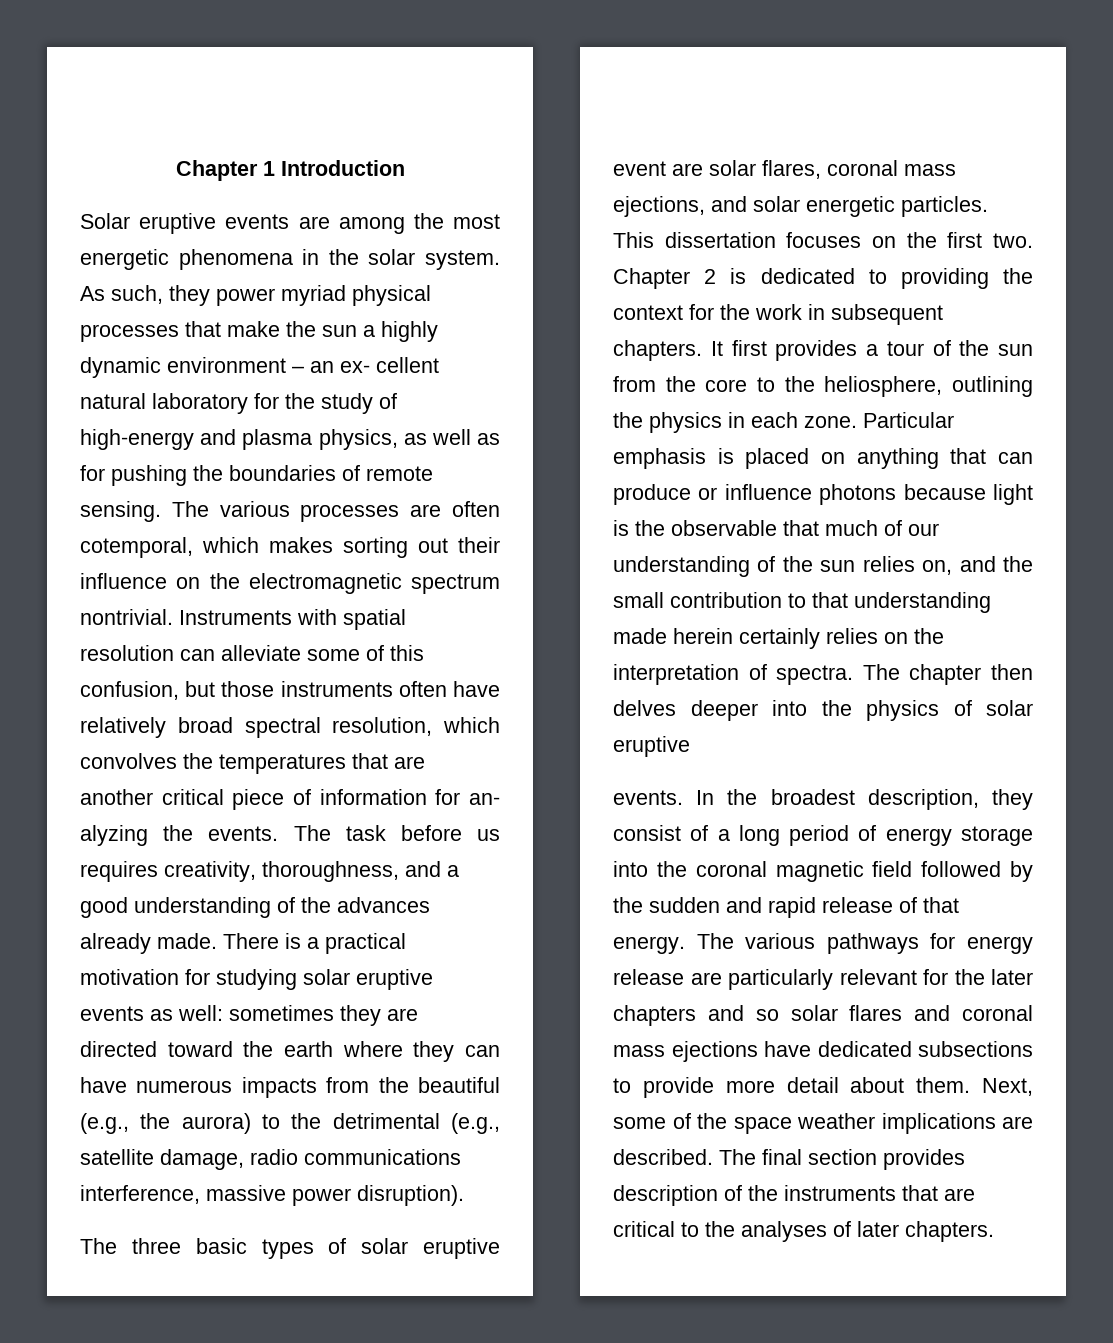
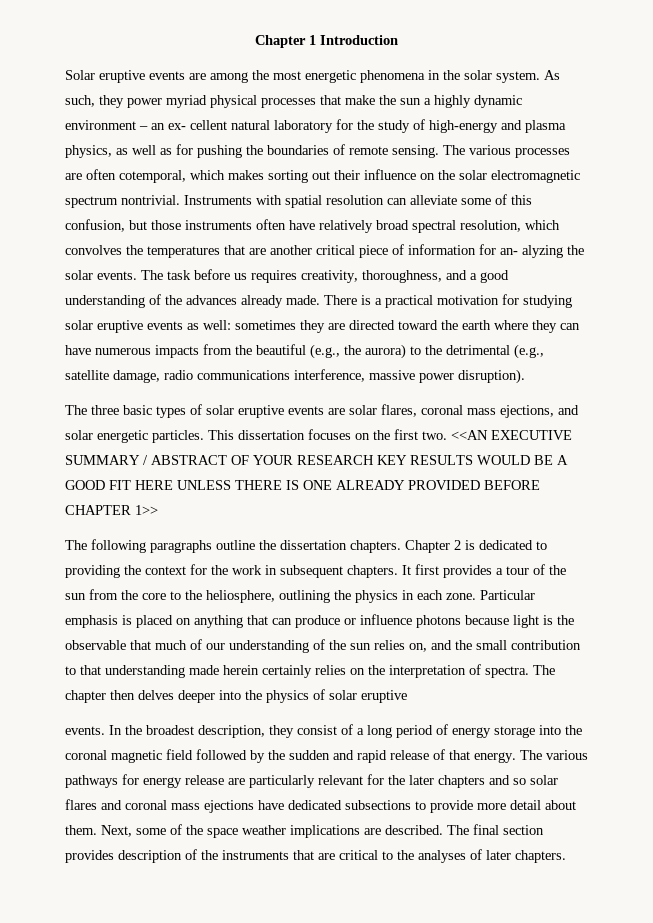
(240, 581) none -> [459,170,487,180] solar
(194, 833) none -> [65,270,93,280] solar
[613,161,666,176] event -> [288,406,324,415] events
(1033, 240) none -> [451,430,572,440] [65,455,568,465] [65,480,540,490] [65,505,158,515] [65,539,401,553] <<AN EXECUTIVE SUMMARY / ABSTRACT OF YOUR RESEARCH KEY RESULTS WOULD BE A GOOD FIT HERE UNLESS THERE IS ONE ALREADY PROVIDED BEFORE CHAPTER 1>> // The following paragraphs outline the dissertation chapters.

